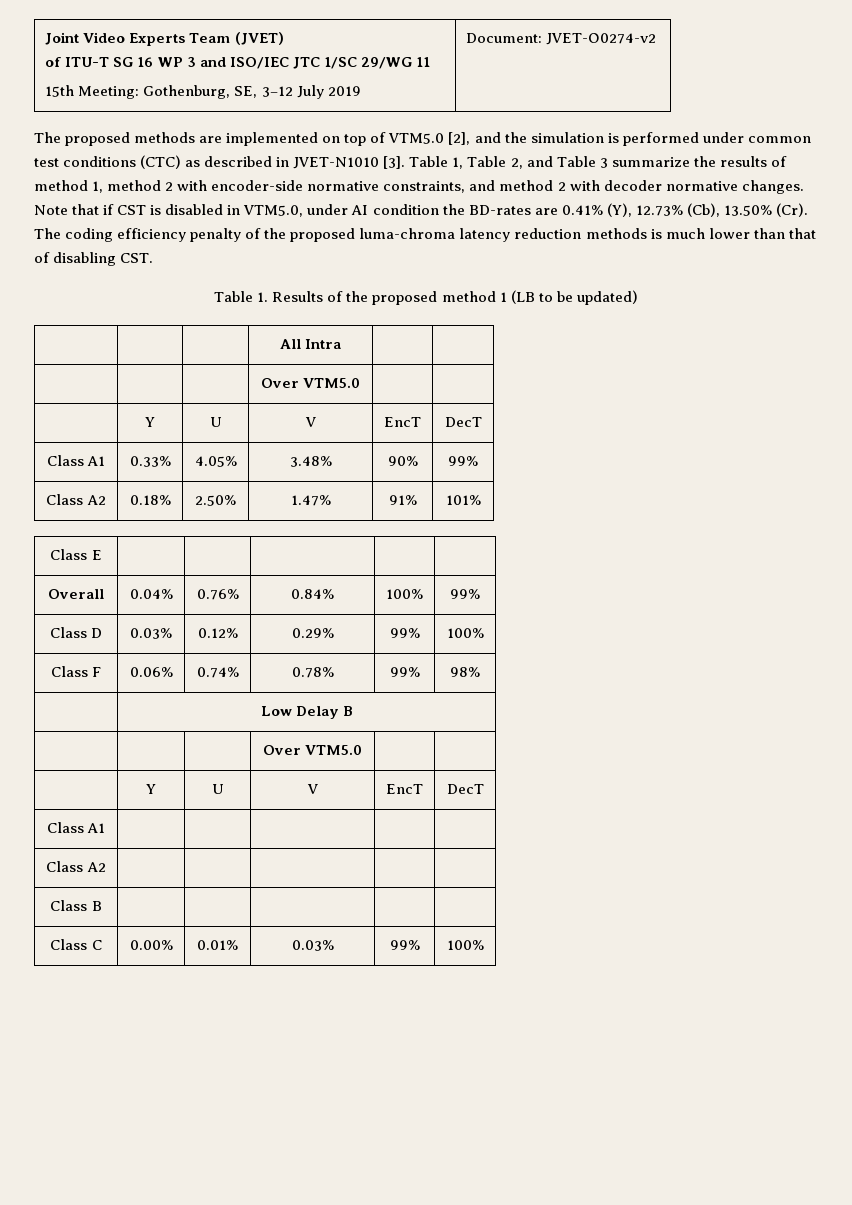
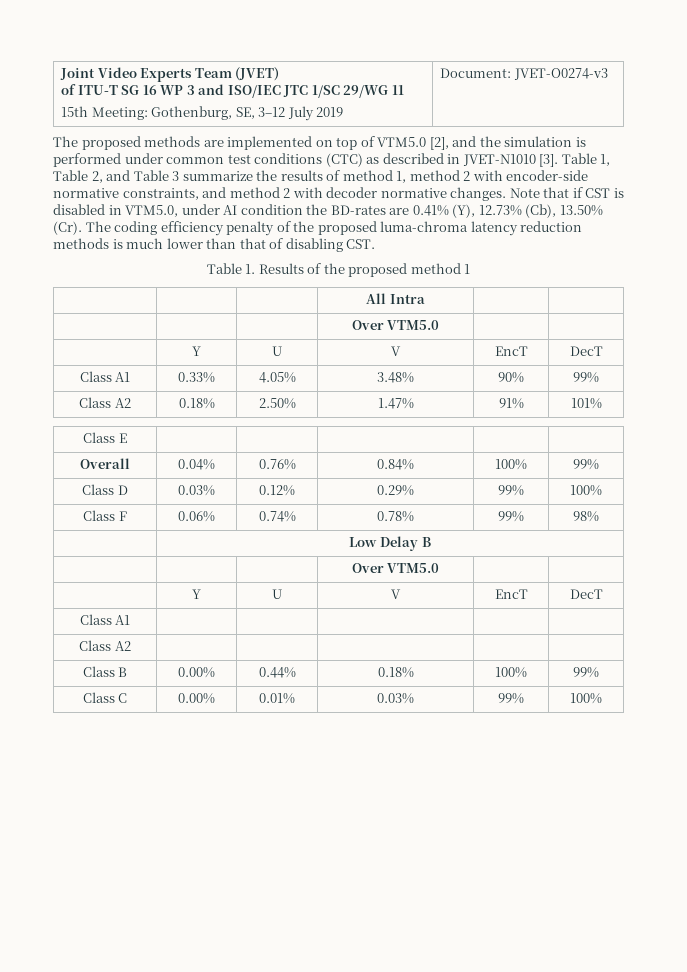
[546,33,657,45] JVET-O0274-v2 -> [513,68,608,80] JVET-O0274-v3
[510,290,638,305] (LB to be updated) -> (471, 269) none
(102, 906) | | | | -> [178,667,215,678] [258,667,296,678] [377,667,414,678] [495,667,527,678] [573,667,599,678] 0.00% | 0.44% | 0.18% | 100% | 99%

